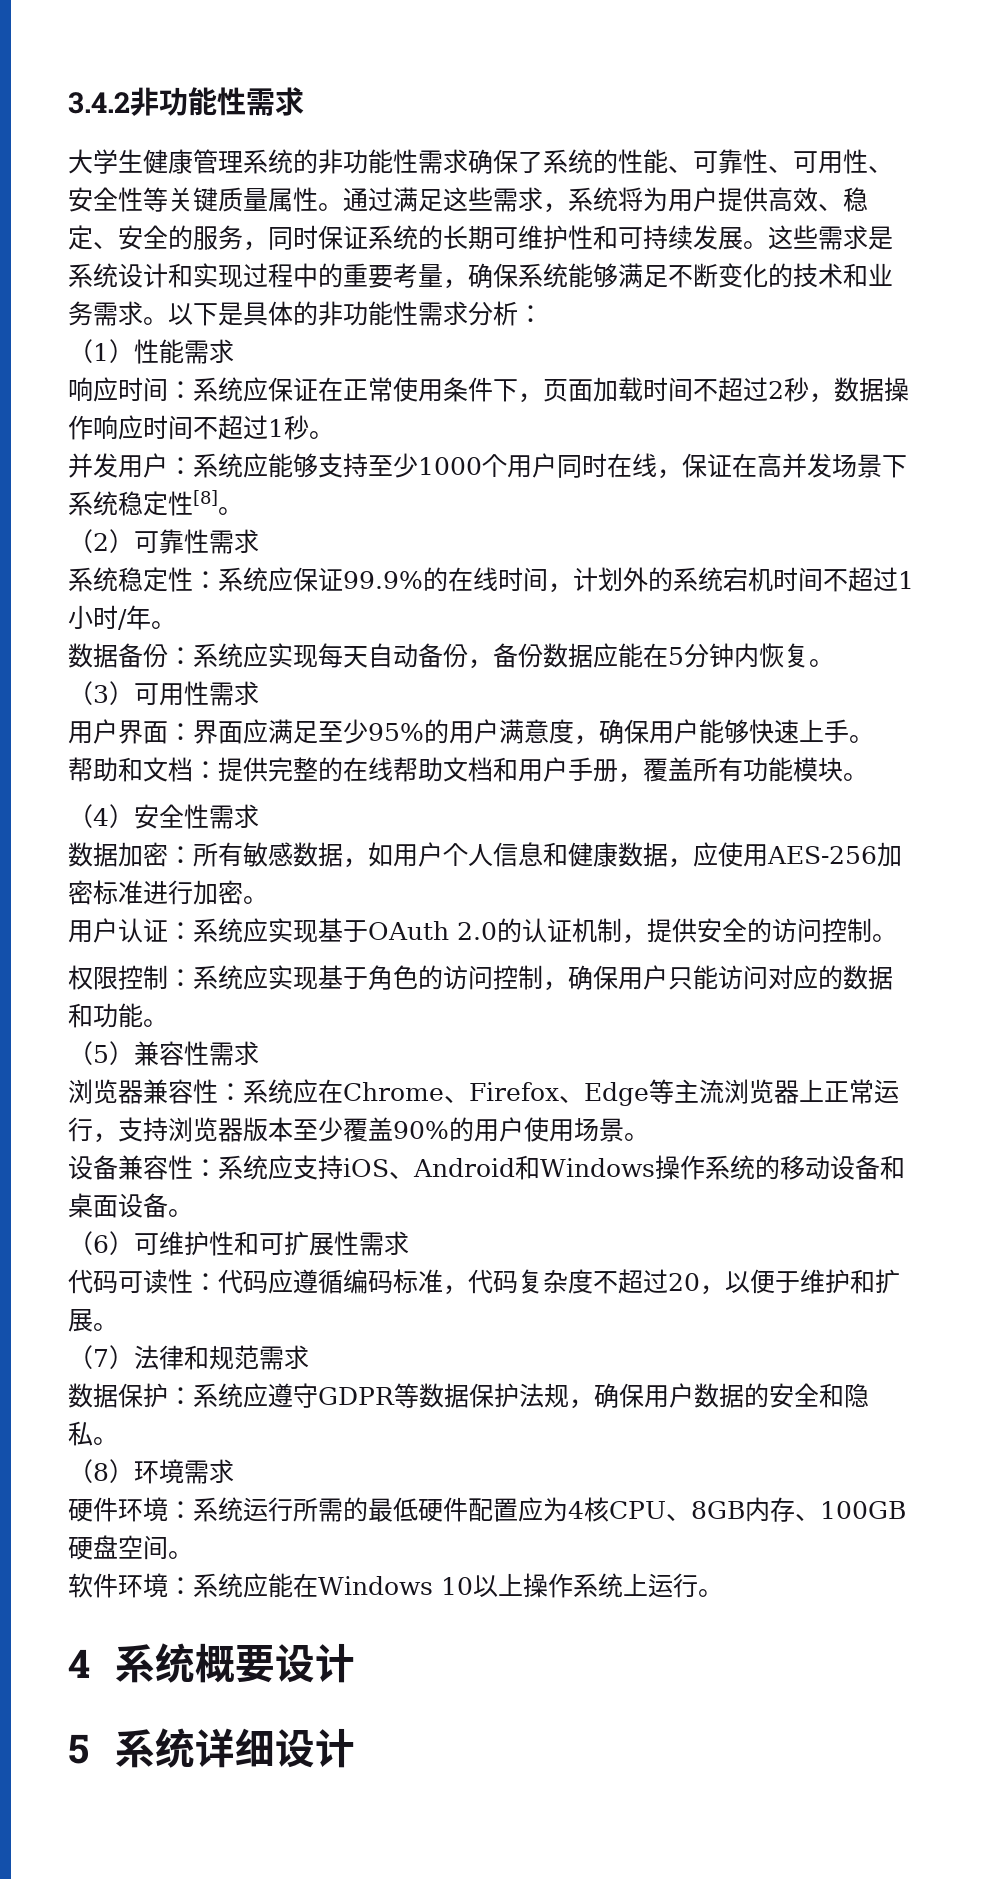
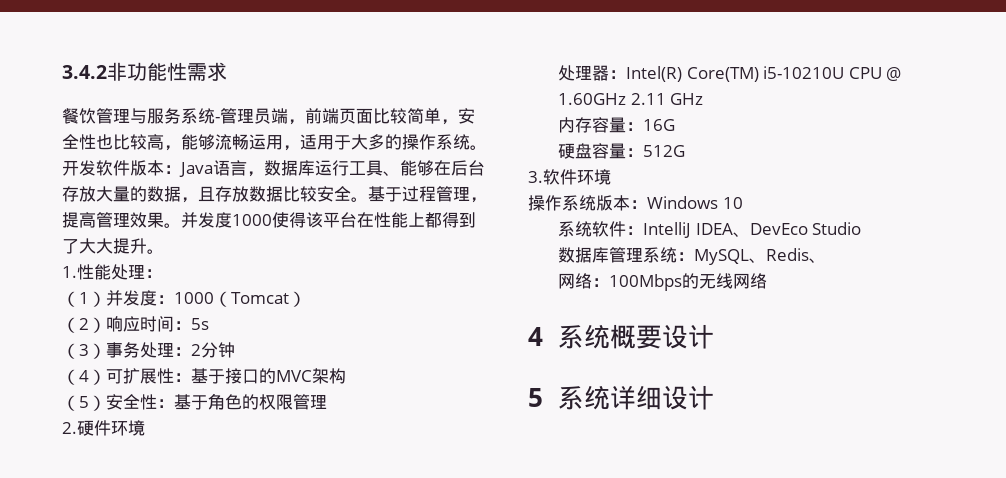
[68,149,893,174] [68,187,868,213] [68,225,893,251] [68,263,893,289] [68,301,543,326] [68,339,234,364] [68,377,909,403] [68,415,334,440] [68,453,907,479] [68,490,218,516] [218,507,243,515] [68,529,259,554] [68,567,914,593] [68,605,176,630] [68,643,834,669] [68,681,259,706] [68,719,874,745] [68,757,868,783] [68,804,259,829] [68,842,903,868] [68,880,268,905] [68,918,897,944] [68,965,893,991] [68,1003,168,1028] [68,1041,259,1066] [68,1079,899,1106] [68,1117,649,1143] [68,1155,905,1180] [68,1193,193,1218] [68,1231,409,1256] [68,1269,900,1295] [68,1309,118,1332] [68,1345,309,1370] [68,1383,869,1409] [68,1421,118,1446] [68,1459,234,1484] [68,1497,906,1522] [68,1535,193,1560] [68,1573,723,1598] 大学生健康管理系统的非功能性需求确保了系统的性能、可靠性、可用性、安全性等关键质量属性。通过满足这些需求，系统将为用户提供高效、稳定、安全的服务，同时保证系统的长期可维护性和可持续发展。这些需求是系统设计和实现过程中的重要考量，确保系统能够满足不断变化的技术和业务需求。以下是具体的非功能性需求分析： // （1）性能需求 // 响应时间：系统应保证在正常使用条件下，页面加载时间不超过2秒，数据操作响应时间不超过1秒。 // 并发用户：系统应能够支持至少1000个用户同时在线，保证在高并发场景下系统稳定性[8]。 // （2）可靠性需求 // 系统稳定性：系统应保证99.9%的在线时间，计划外的系统宕机时间不超过1小时/年。 // 数据备份：系统应实现每天自动备份，备份数据应能在5分钟内恢复。 // （3）可用性需求 // 用户界面：界面应满足至少95%的用户满意度，确保用户能够快速上手。 // 帮助和文档：提供完整的在线帮助文档和用户手册，覆盖所有功能模块。 // （4）安全性需求 // 数据加密：所有敏感数据，如用户个人信息和健康数据，应使用AES-256加密标准进行加密。 // 用户认证：系统应实现基于OAuth 2.0的认证机制，提供安全的访问控制。 // 权限控制：系统应实现基于角色的访问控制，确保用户只能访问对应的数据和功能。 // （5）兼容性需求 // 浏览器兼容性：系统应在Chrome、Firefox、Edge等主流浏览器上正常运行，支持浏览器版本至少覆盖90%的用户使用场景。 // 设备兼容性：系统应支持iOS、Android和Windows操作系统的移动设备和桌面设备。 // （6）可维护性和可扩展性需求 // 代码可读性：代码应遵循编码标准，代码复杂度不超过20，以便于维护和扩展。 // （7）法律和规范需求 // 数据保护：系统应遵守GDPR等数据保护法规，确保用户数据的安全和隐私。 // （8）环境需求 // 硬件环境：系统运行所需的最低硬件配置应为4核CPU、8GB内存、100GB硬盘空间。 // 软件环境：系统应能在Windows 10以上操作系统上运行。 -> [62,108,475,125] [62,134,487,151] [62,160,485,177] [62,186,487,203] [62,212,476,228] [62,238,164,254] [62,264,162,280] [62,290,306,307] [62,316,209,333] [62,342,235,359] [62,368,346,385] [62,393,327,411] [62,420,145,436] [558,65,902,82] [558,93,704,105] [558,117,676,133] [558,143,686,159] [528,169,611,185] [528,195,743,211] [558,221,862,238] [558,247,827,265] [558,273,768,291] 餐饮管理与服务系统-管理员端，前端页面比较简单，安全性也比较高，能够流畅运用，适用于大多的操作系统。开发软件版本：Java语言，数据库运行工具、能够在后台存放大量的数据，且存放数据比较安全。基于过程管理，提高管理效果。并发度1000使得该平台在性能上都得到了大大提升。 // 1.性能处理： // （1）并发度：1000（Tomcat） // （2）响应时间：5s // （3）事务处理：2分钟 // （4）可扩展性：基于接口的MVC架构 // （5）安全性：基于角色的权限管理 // 2.硬件环境 // 处理器：Intel(R) Core(TM) i5-10210U CPU @ 1.60GHz 2.11 GHz // 内存容量：16G // 硬盘容量：512G // 3.软件环境 // 操作系统版本：Windows 10 // 系统软件：IntelliJ IDEA、DevEco Studio // 数据库管理系统：MySQL、Redis、 // 网络：100Mbps的无线网络

